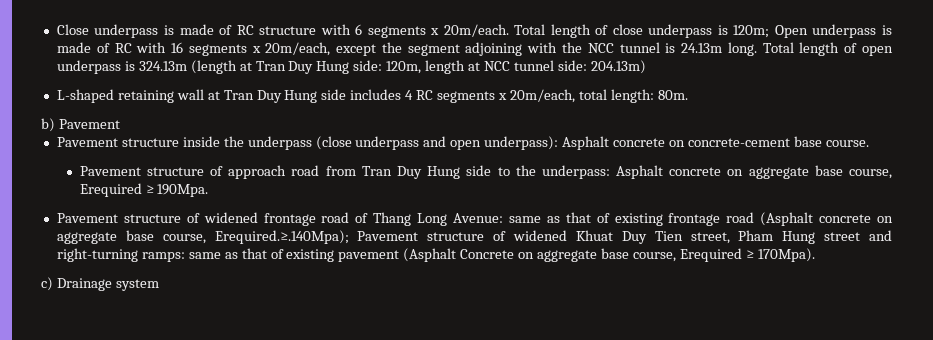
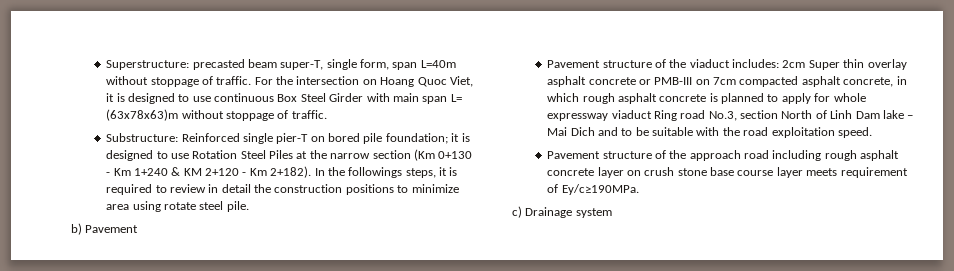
[56,24,892,38] [56,42,893,56] [56,60,646,74] [56,89,688,103] [41,118,120,132] [56,136,869,150] [79,166,224,176] Close underpass is made of RC structure with 6 segments x 20m/each. Total length of close underpass is 120m; Open underpass is made of RC with 16 segments x 20m/each, except the segment adjoining with the NCC tunnel is 24.13m long. Total length of open underpass is 324.13m (length at Tran Duy Hung side: 120m, length at NCC tunnel side: 204.13m) // L-shaped retaining wall at Tran Duy Hung side includes 4 RC segments x 20m/each, total length: 80m. // b) Pavement // Pavement structure inside the underpass (close underpass and open underpass): Asphalt concrete on concrete-cement base course. // Pavement structure of -> [106,59,456,70] [106,76,473,87] [106,93,462,104] [106,109,327,121] [106,133,470,144] [106,149,473,161] [106,166,458,178] [106,184,459,195] [106,201,249,212] [71,223,139,235] [547,59,907,70] [547,76,907,87] [547,93,866,104] [547,110,914,121] [547,127,872,138] [547,150,687,159] Superstructure: precasted beam super-T, single form, span L=40m without stoppage of traffic. For the intersection on Hoang Quoc Viet, it is designed to use continuous Box Steel Girder with main span L= (63x78x63)m without stoppage of traffic. // Substructure: Reinforced single pier-T on bored pile foundation; it is designed to use Rotation Steel Piles at the narrow section (Km 0+130 - Km 1+240 & KM 2+120 - Km 2+182). In the followings steps, it is required to review in detail the construction positions to minimize area using rotate steel pile. // b) Pavement // Pavement structure of the viaduct includes: 2cm Super thin overlay asphalt concrete or PMB-III on 7cm compacted asphalt concrete, in which rough asphalt concrete is planned to apply for whole expressway viaduct Ring road No.3, section North of Linh Dam lake – Mai Dich and to be suitable with the road exploitation speed. // Pavement structure of the
[325,165,893,179] [79,183,209,197] [56,212,894,226] [56,230,892,244] [56,248,815,262] from Tran Duy Hung side to the underpass: Asphalt concrete on aggregate base course, Erequired ≥ 190Mpa. // Pavement structure of widened frontage road of Thang Long Avenue: same as that of existing frontage road (Asphalt concrete on aggregate base course, Erequired.≥.140Mpa); Pavement structure of widened Khuat Duy Tien street, Pham Hung street and right-turning ramps: same as that of existing pavement (Asphalt Concrete on aggregate base course, Erequired ≥ 170Mpa). -> [772,150,900,161] [547,167,908,178] [547,184,639,195] including rough asphalt concrete layer on crush stone base course layer meets requirement of Ey/c≥190MPa.

